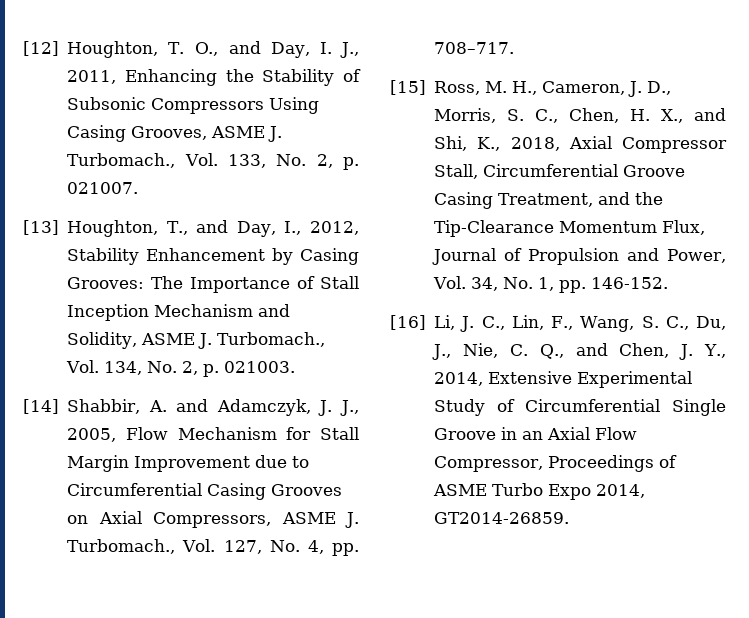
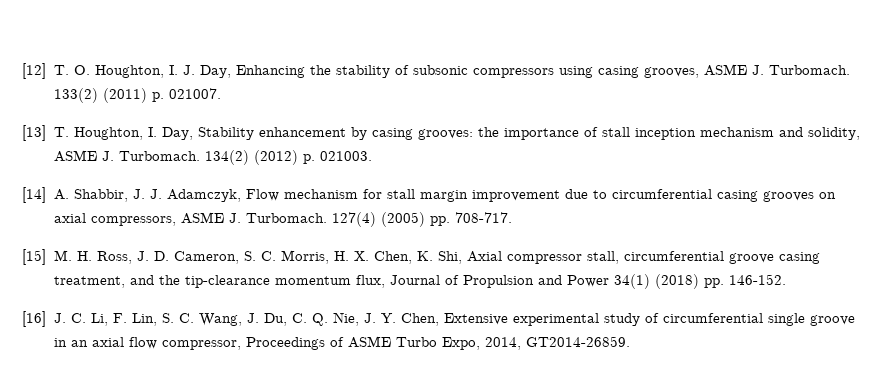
[67,41,360,58] [67,69,361,86] [67,97,320,114] [67,125,283,142] [67,153,359,170] [67,182,139,194] [23,220,359,237] [67,248,360,265] [67,276,359,293] [67,304,291,321] [67,332,326,349] [66,360,296,377] [23,399,360,416] [67,427,359,442] [67,455,310,472] [67,483,343,500] [67,511,360,528] [67,539,359,556] [434,42,515,54] [390,80,672,97] [434,108,726,123] [434,136,727,153] [434,164,686,179] [434,192,664,209] [434,220,706,237] [432,248,727,265] [433,276,669,293] [390,315,726,332] [432,343,727,360] [434,371,693,388] [434,399,726,416] [434,427,638,440] [434,456,544,472] Houghton, T. O., and Day, I. J., 2011, Enhancing the Stability of Subsonic Compressors Using Casing Grooves, ASME J. Turbomach., Vol. 133, No. 2, p. 021007. // [13] Houghton, T., and Day, I., 2012, Stability Enhancement by Casing Grooves: The Importance of Stall Inception Mechanism and Solidity, ASME J. Turbomach., Vol. 134, No. 2, p. 021003. // [14] Shabbir, A. and Adamczyk, J. J., 2005, Flow Mechanism for Stall Margin Improvement due to Circumferential Casing Grooves on Axial Compressors, ASME J. Turbomach., Vol. 127, No. 4, pp. 708–717. // [15] Ross, M. H., Cameron, J. D., Morris, S. C., Chen, H. X., and Shi, K., 2018, Axial Compressor Stall, Circumferential Groove Casing Treatment, and the Tip-Clearance Momentum Flux, Journal of Propulsion and Power, Vol. 34, No. 1, pp. 146-152. // [16] Li, J. C., Lin, F., Wang, S. C., Du, J., Nie, C. Q., and Chen, J. Y., 2014, Extensive Experimental Study of Circumferential Single Groove in an Axial Flow Compressor, -> [53,64,850,78] [53,88,221,103] [22,125,860,141] [53,150,372,165] [22,187,836,203] [53,212,512,227] [22,249,820,265] [53,274,786,289] [22,311,855,327] [53,337,241,350] T. O. Houghton, I. J. Day, Enhancing the stability of subsonic compressors using casing grooves, ASME J. Turbomach. 133(2) (2011) p. 021007. // [13] T. Houghton, I. Day, Stability enhancement by casing grooves: the importance of stall inception mechanism and solidity, ASME J. Turbomach. 134(2) (2012) p. 021003. // [14] A. Shabbir, J. J. Adamczyk, Flow mechanism for stall margin improvement due to circumferential casing grooves on axial compressors, ASME J. Turbomach. 127(4) (2005) pp. 708-717. // [15] M. H. Ross, J. D. Cameron, S. C. Morris, H. X. Chen, K. Shi, Axial compressor stall, circumferential groove casing treatment, and the tip-clearance momentum flux, Journal of Propulsion and Power 34(1) (2018) pp. 146-152. // [16] J. C. Li, F. Lin, S. C. Wang, J. Du, C. Q. Nie, J. Y. Chen, Extensive experimental study of circumferential single groove in an axial flow compressor,
[548,484,592,500] Expo -> [441,337,480,350] Expo,

